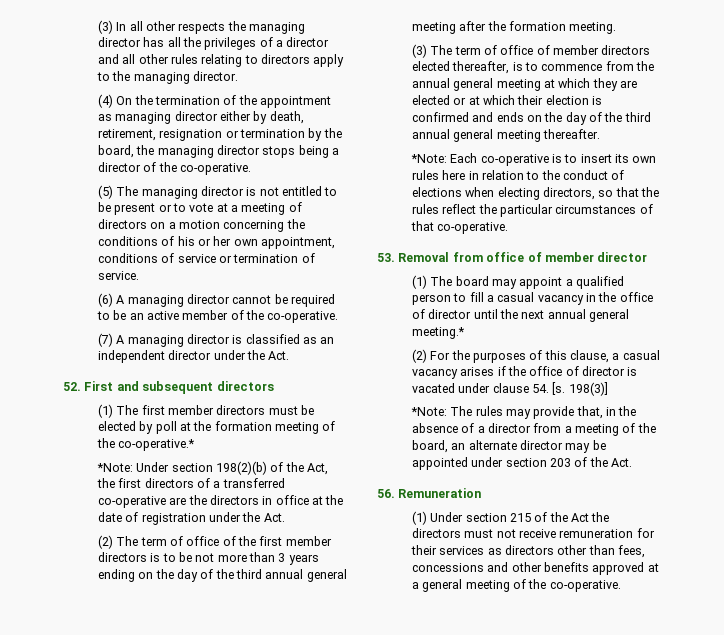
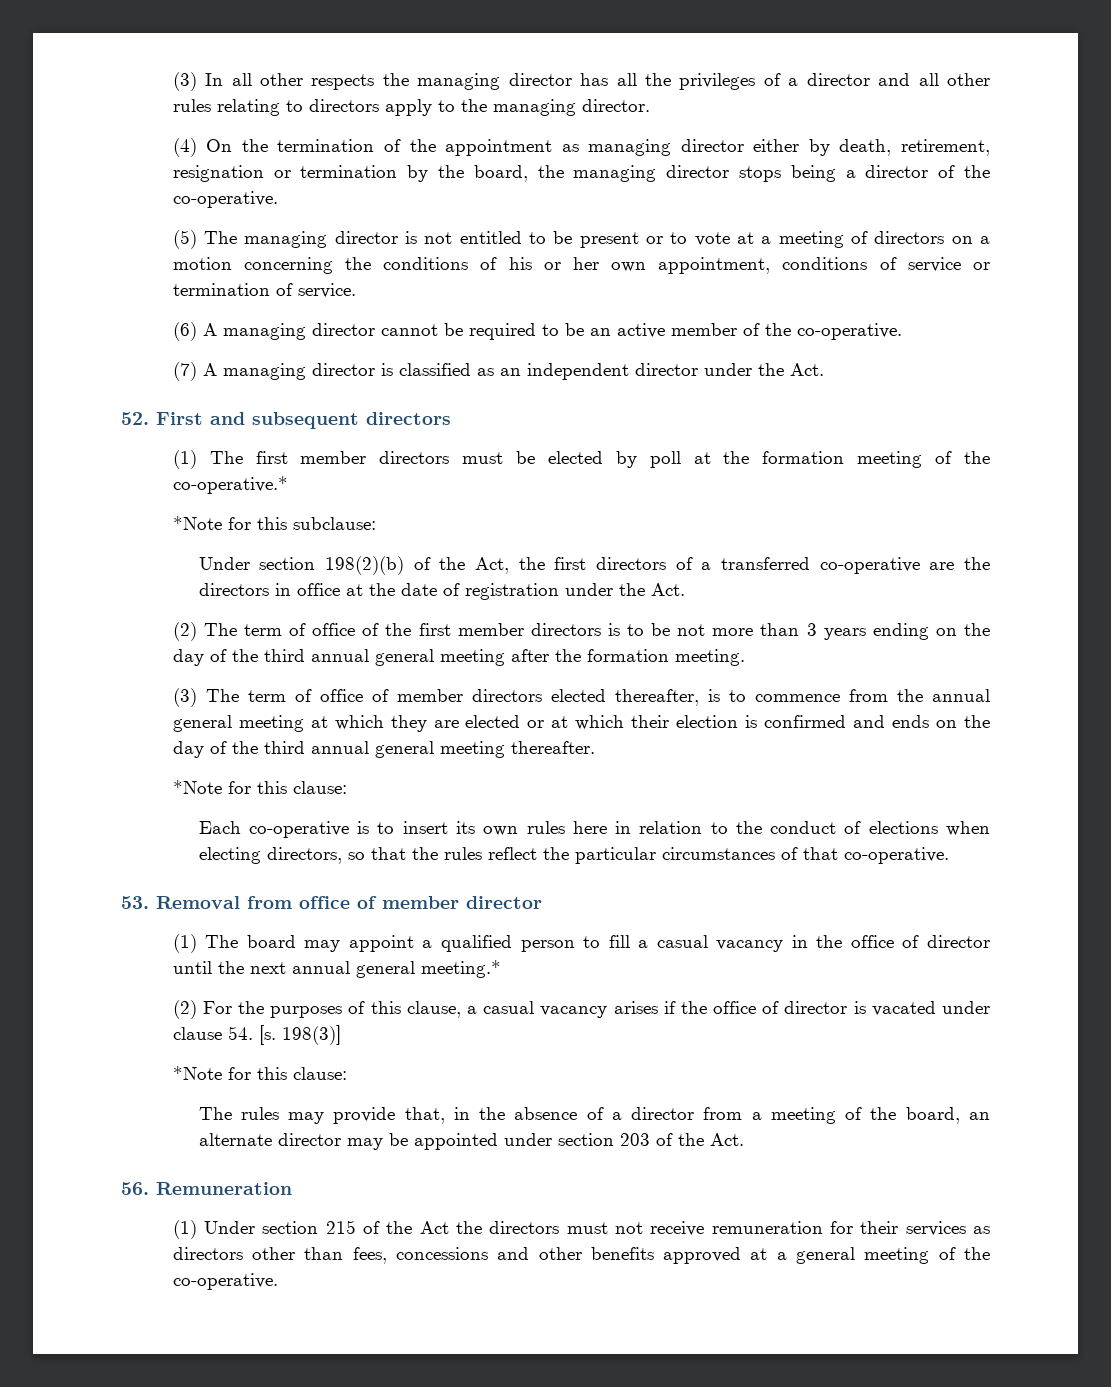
[96,463,133,472] *Note: -> [172,516,376,530] *Note for this subclause: //
[410,154,447,163] *Note: -> [172,780,347,794] *Note for this clause: //
[410,407,447,416] *Note: -> [172,1066,347,1080] *Note for this clause: //

